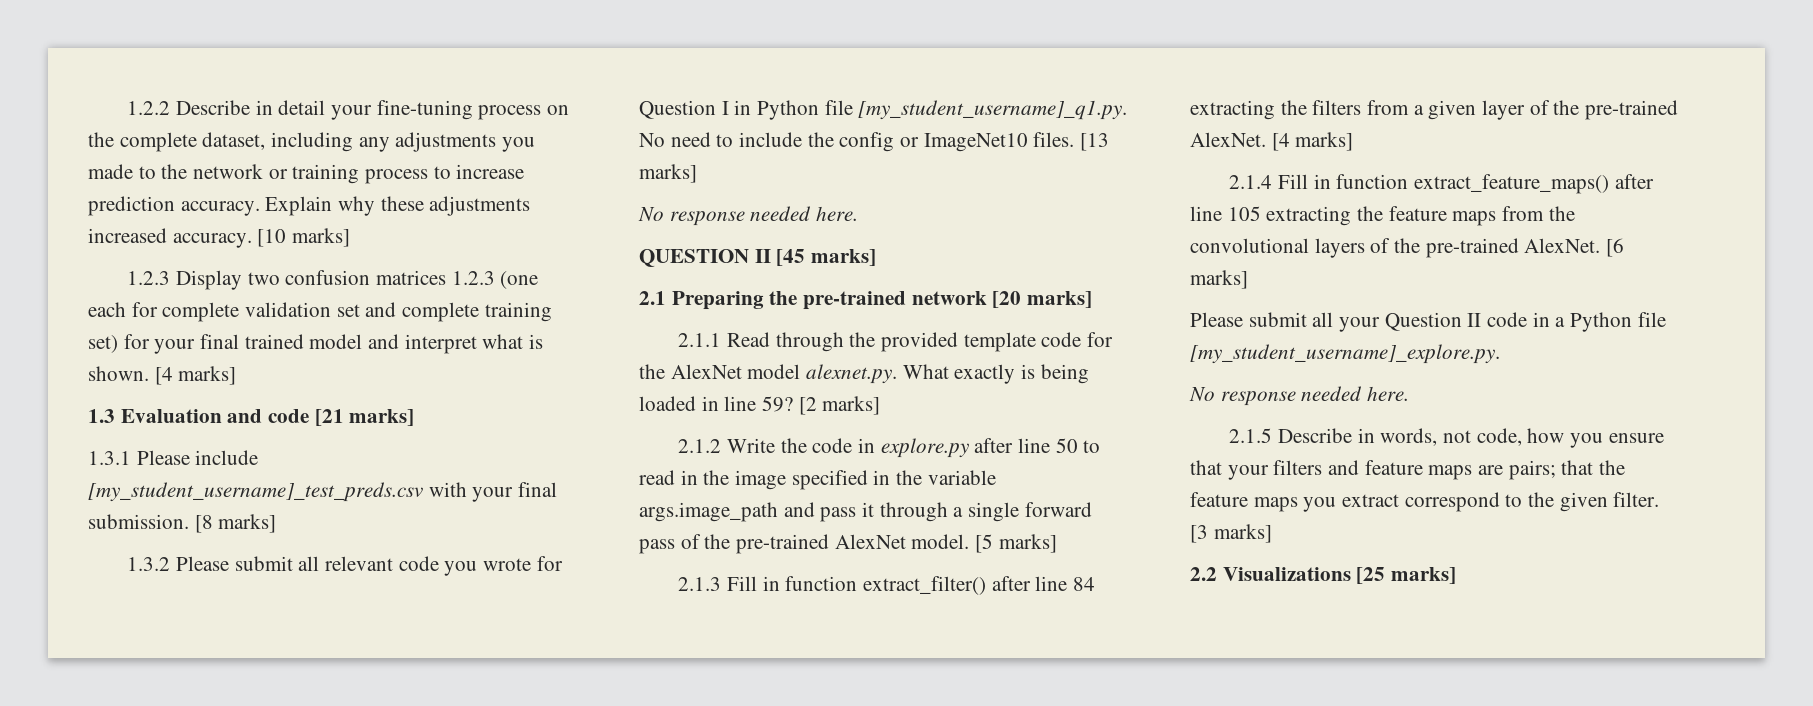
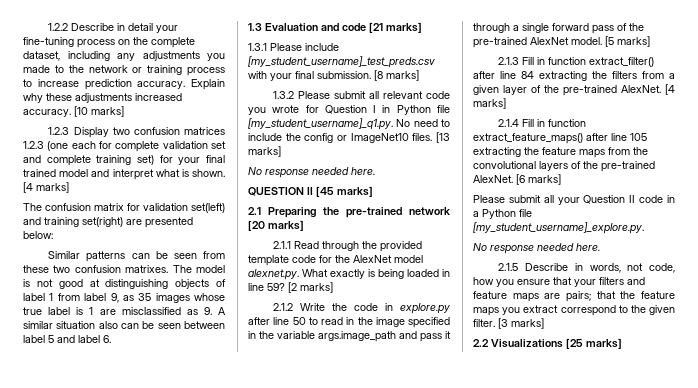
(237, 375) none -> [23,203,225,213] [23,217,193,228] [23,231,53,239] [48,251,226,262] [23,265,225,273] [23,279,226,289] [23,293,225,303] [23,307,226,315] [23,321,225,329] [23,335,111,343] // The confusion matrix for validation set(left) and training set(right) are presented below: // Similar patterns can be seen from these two confusion matrixes. The model is not good at distinguishing objects of label 1 from label 9, as 35 images whose true label is 1 are misclassified as 9. A similar situation also can be seen between label 5 and label 6.

